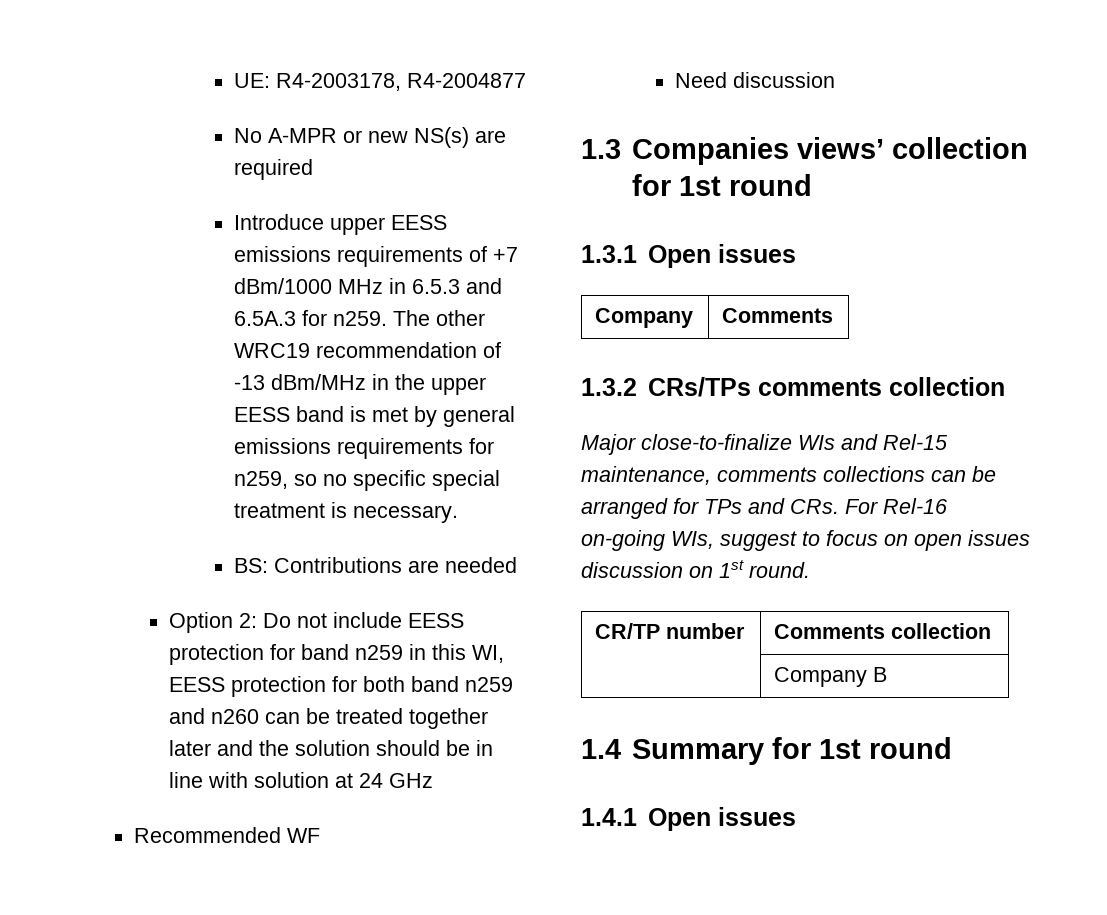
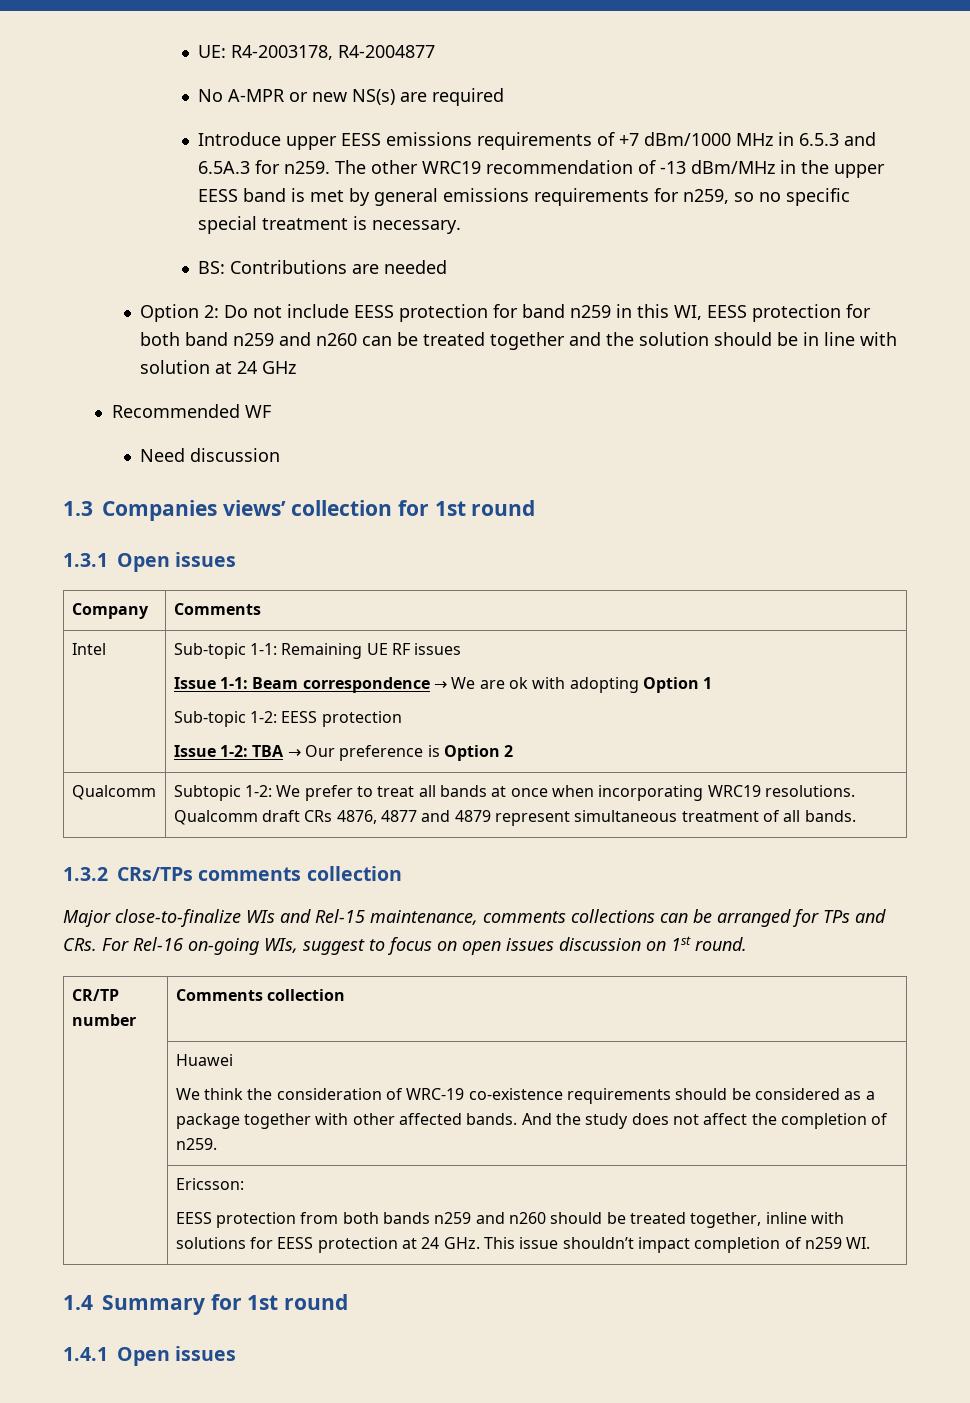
[169,740,212,756] later -> (566, 341) none
(834, 315) none -> [71,643,106,655] [173,643,462,659] [173,677,713,693] [173,711,402,727] [173,745,514,761] [71,785,156,800] [173,785,855,801] [173,810,856,826] // Intel | Sub-topic 1-1: Remaining UE RF issues // Issue 1-1: Beam correspondence → We are ok with adopting Option 1 // Sub-topic 1-2: EESS protection // Issue 1-2: TBA → Our preference is Option 2 // Qualcomm | Subtopic 1-2: We prefer to treat all bands at once when incorporating WRC19 resolutions. Qualcomm draft CRs 4876, 4877 and 4879 represent simultaneous treatment of all bands.
[774,667,888,687] Company B -> [175,1054,233,1066] [175,1088,875,1104] [175,1113,889,1129] [175,1138,217,1150] [175,1178,244,1190] [175,1212,844,1228] [175,1237,871,1253] Huawei // We think the consideration of WRC-19 co-existence requirements should be considered as a package together with other affected bands. And the study does not affect the completion of n259. // | Ericsson: // EESS protection from both bands n259 and n260 should be treated together, inline with solutions for EESS protection at 24 GHz. This issue shouldn’t impact completion of n259 WI.

